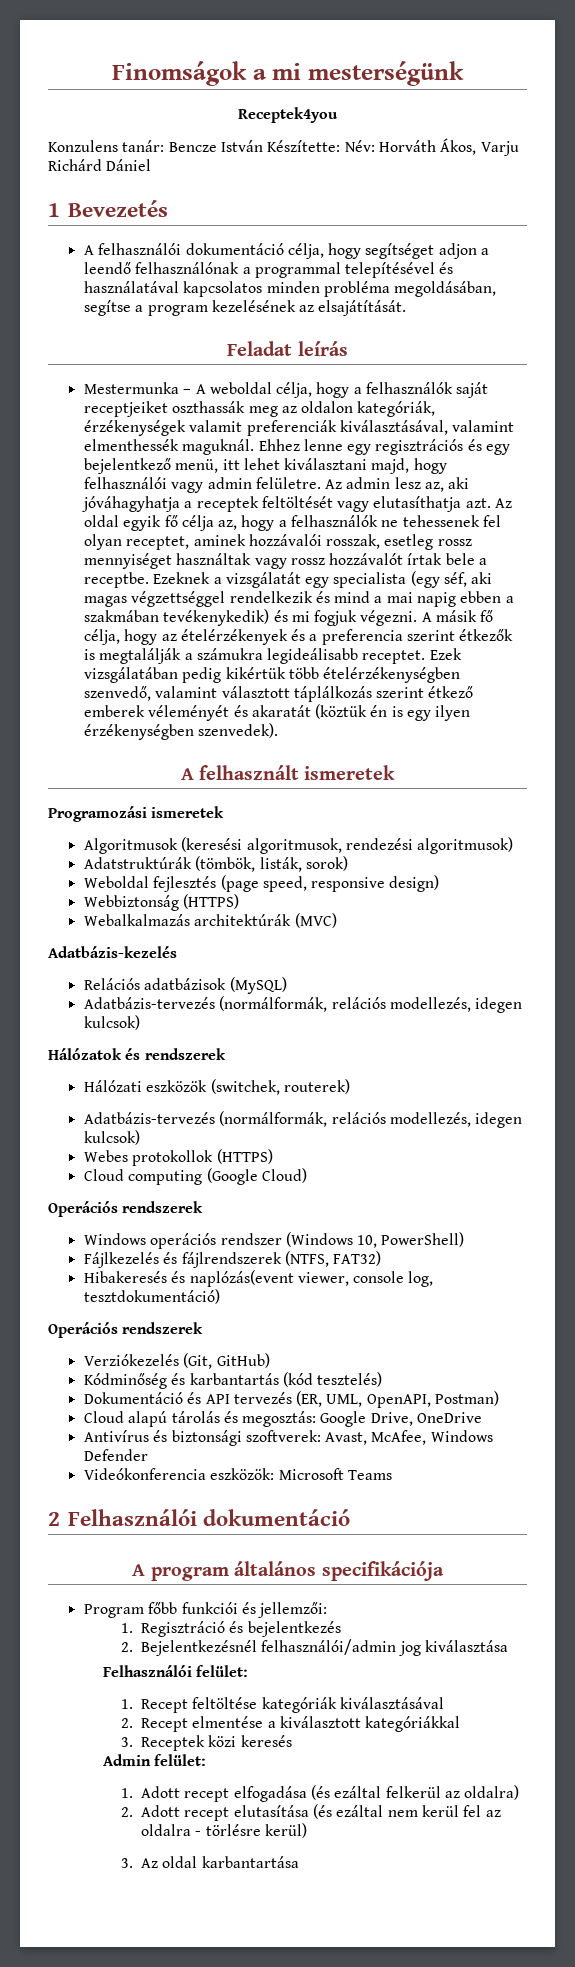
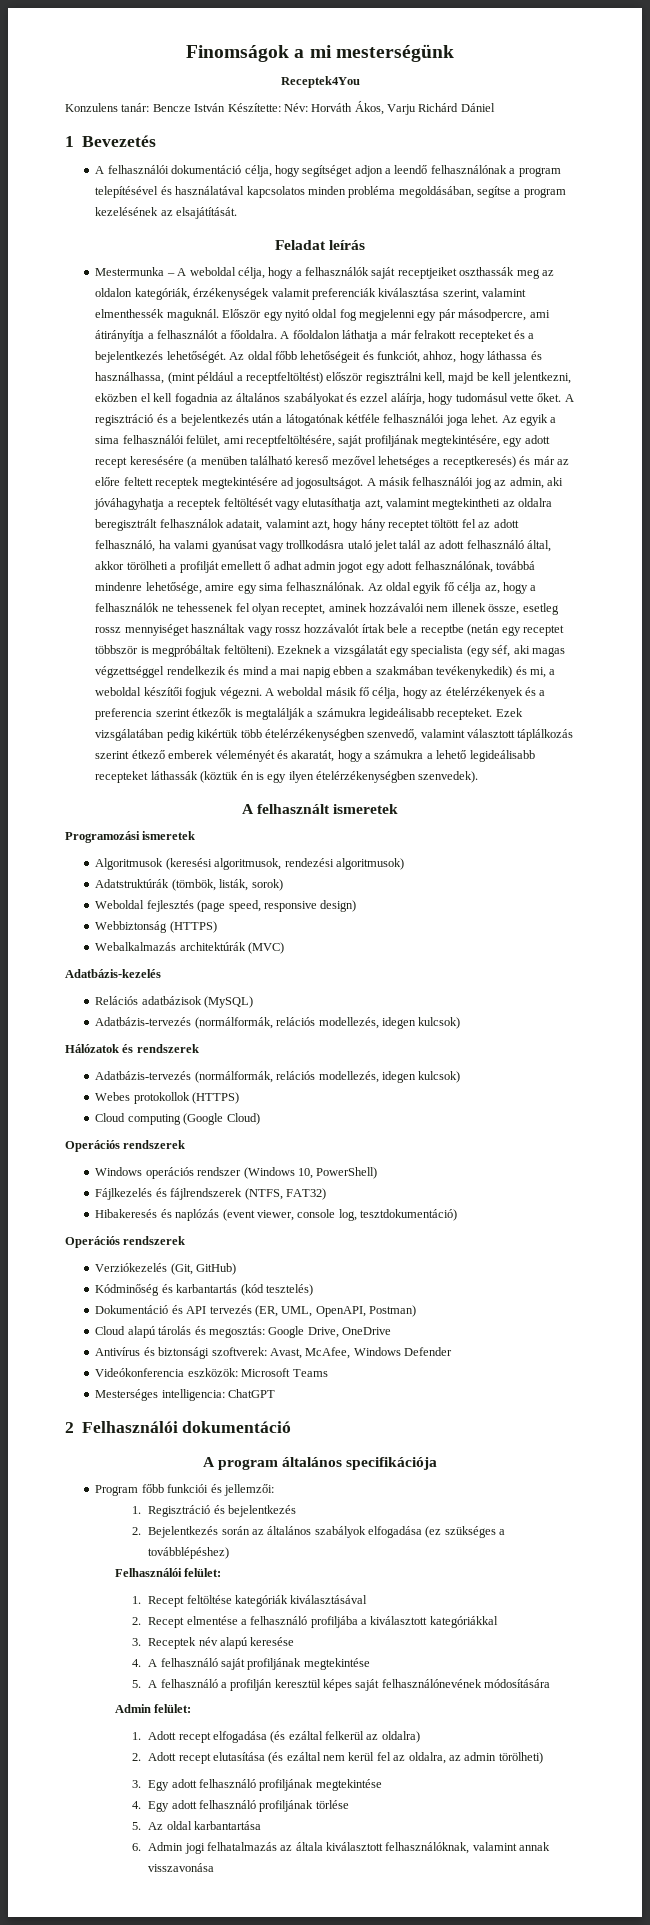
[238,107,338,123] Receptek4you -> [280,76,360,88] Receptek4You
[254,262,341,278] programmal -> [518,167,561,177] program
[339,420,448,435] kiválasztásával, -> [378,288,479,300] kiválasztása szerint,
[258,439,511,455] [83,458,447,474] [83,477,445,493] Ehhez lenne egy regisztrációs és egy bejelentkező menü, itt lehet kiválasztani majd, hogy felhasználói vagy admin felületre. Az admin lesz az, -> [222,309,550,321] [95,330,535,342] [95,351,542,363] [95,372,571,384] [95,393,574,405] [95,414,557,426] [95,435,550,447] [95,456,569,468] [95,477,544,489] Először egy nyitó oldal fog megjelenni egy pár másodpercre, ami átirányítja a felhasználót a főoldalra. A főoldalon láthatja a már felrakott recepteket és a bejelentkezés lehetőségét. Az oldal főbb lehetőségeit és funkciót, ahhoz, hogy láthassa és használhassa, (mint például a receptfeltöltést) először regisztrálni kell, majd be kell jelentkezni, eközben el kell fogadnia az általános szabályokat és ezzel aláírja, hogy tudomásul vette őket. A regisztráció és a bejelentkezés után a látogatónak kétféle felhasználói joga lehet. Az egyik a sima felhasználói felület, ami receptfeltöltésére, saját profiljának megtekintésére, egy adott recept keresésére (a menüben található kereső mezővel lehetséges a receptkeresés) és már az előre feltett receptek megtekintésére ad jogosultságot. A másik felhasználói jog az admin,
[465,498,491,508] azt. -> [364,498,553,510] [95,519,519,531] [95,540,551,552] [95,561,535,573] [95,582,365,594] azt, valamint megtekintheti az oldalra beregisztrált felhasználok adatait, valamint azt, hogy hány receptet töltött fel az adott felhasználó, ha valami gyanúsat vagy trollkodásra utaló jelet talál az adott felhasználó által, akkor törölheti a profilját emellett ő adhat admin jogot egy adott felhasználónak, továbbá mindenre lehetősége, amire egy sima felhasználónak.
[326,534,381,549] rosszak, -> [426,603,520,615] nem illenek össze,
[83,572,149,588] receptbe. -> [420,624,564,636] [95,645,274,657] receptbe (netán egy receptet többször is megpróbáltak feltölteni).
[291,611,310,622] mi -> [529,667,556,678] [95,687,183,696] mi, a weboldal készítői
(432, 617) none -> [277,687,324,696] weboldal
[362,650,426,664] receptet. -> [437,708,493,720] recepteket.
[251,705,311,717] akaratát -> [291,750,535,762] [95,771,198,783] akaratát, hogy a számukra a lehető legideálisabb recepteket láthassák
[83,724,194,740] érzékenységben -> [316,771,417,783] ételérzékenységben
[83,1079,350,1095] // Hálózati eszközök (switchek, routerek) -> (199, 1048) none
[189,1270,294,1287] naplózás(event -> [175,1209,255,1221] naplózás (event
(392, 1475) none -> [95,1389,276,1401] // Mesterséges intelligencia: ChatGPT
[141,1639,509,1656] Bejelentkezésnél felhasználói/admin jog kiválasztása -> [148,1526,506,1538] [148,1547,230,1559] Bejelentkezés során az általános szabályok elfogadása (ez szükséges a továbblépéshez)
(276, 1724) none -> [250,1616,368,1628] felhasználó profiljába a
[208,1735,292,1747] közi keresés -> [198,1637,295,1649] [131,1658,370,1670] [131,1679,551,1691] név alapú keresése // 4. A felhasználó saját profiljának megtekintése // 5. A felhasználó a profilján keresztül képes saját felhasználónevének módosítására
[141,1823,308,1838] [121,1856,299,1868] oldalra - törlésre kerül) // 3. Az oldal karbantartása -> [408,1752,543,1764] [131,1779,382,1791] [131,1800,349,1812] [131,1821,261,1830] [131,1842,551,1854] [148,1863,215,1872] oldalra, az admin törölheti) // 3. Egy adott felhasználó profiljának megtekintése // 4. Egy adott felhasználó profiljának törlése // 5. Az oldal karbantartása // 6. Admin jogi felhatalmazás az általa kiválasztott felhasználóknak, valamint annak visszavonása

